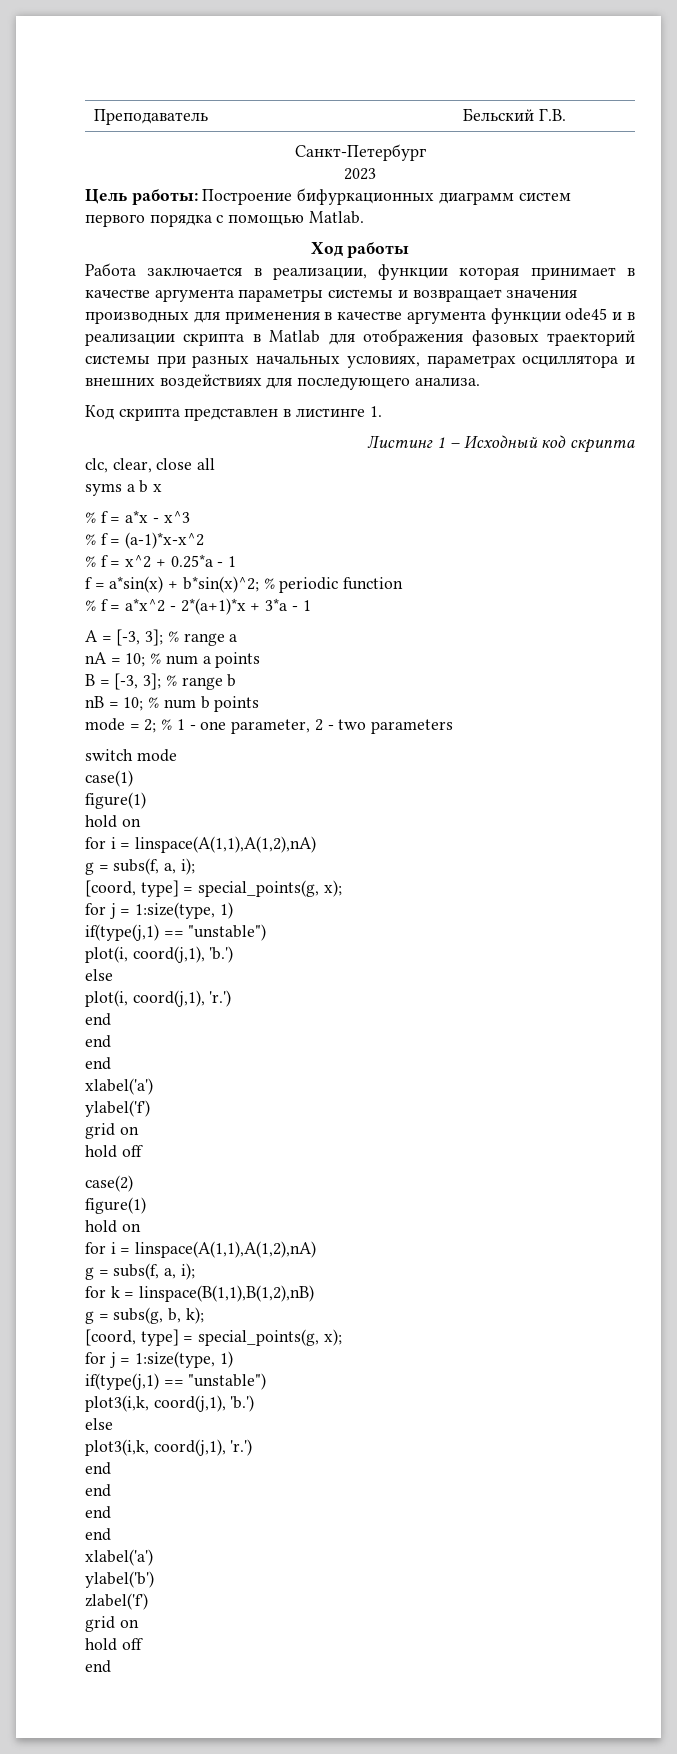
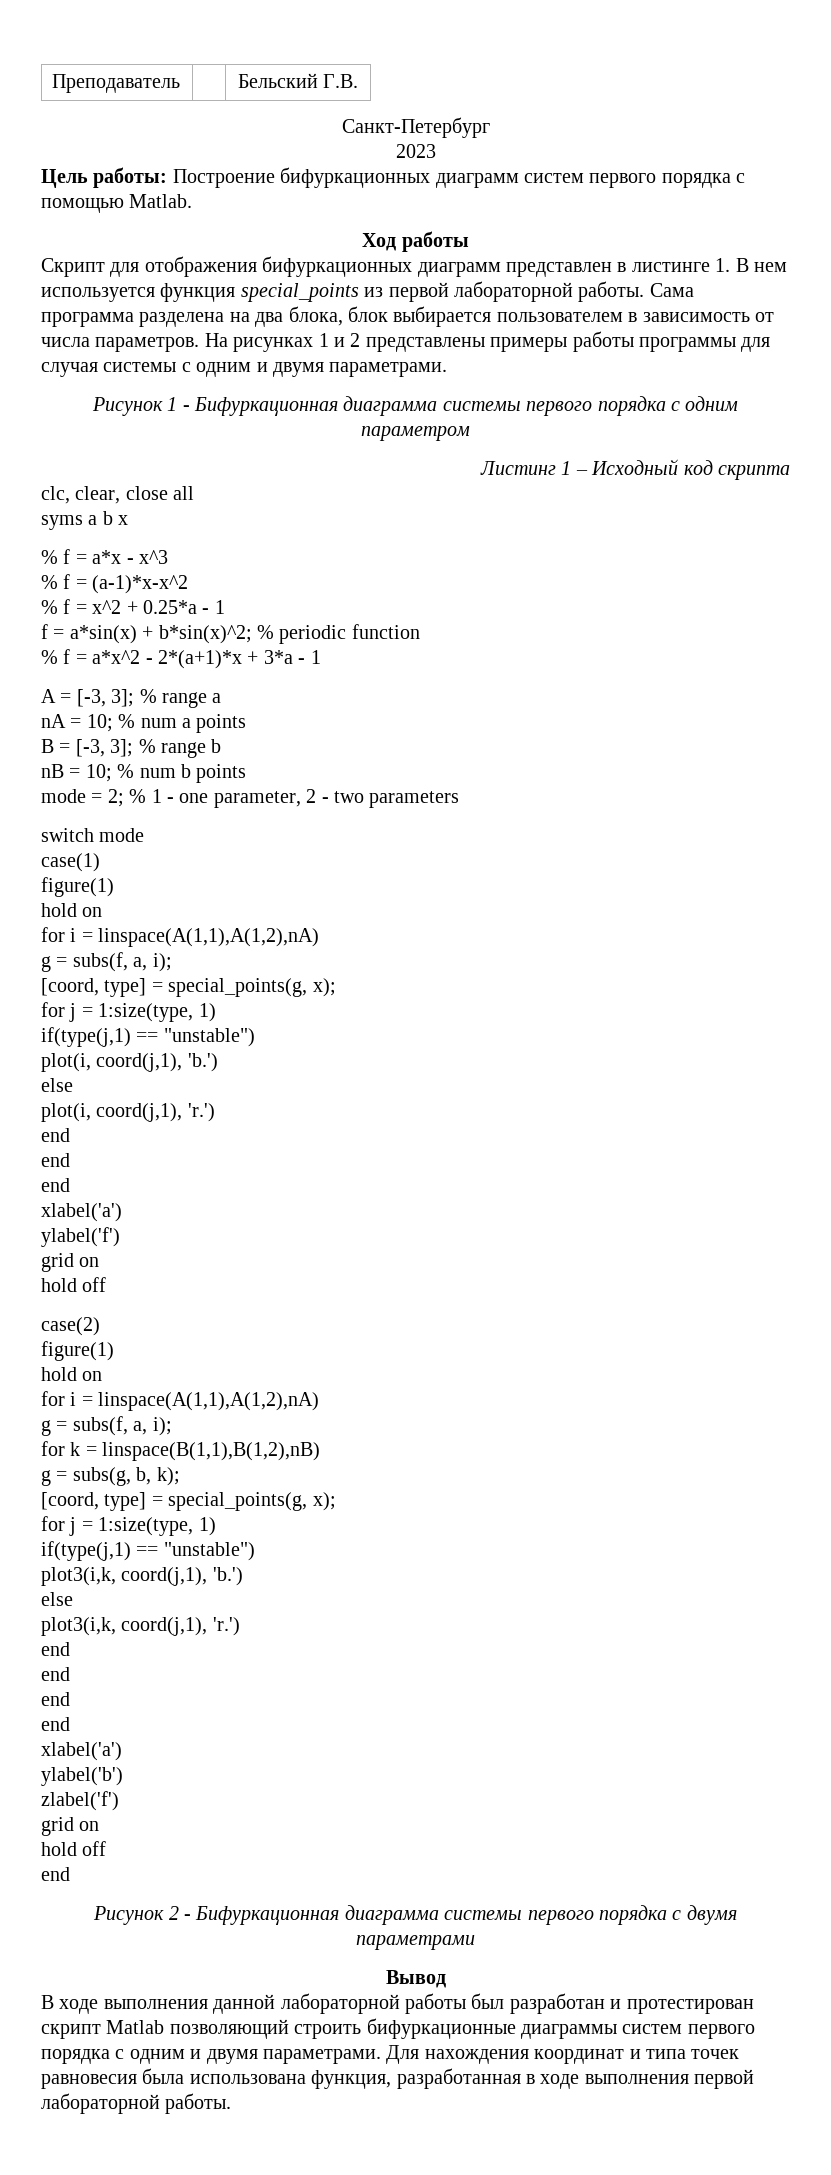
[85,263,635,280] [85,289,578,302] [85,308,635,324] [85,329,636,346] [85,355,636,368] [85,374,480,390] [85,405,382,421] Работа заключается в реализации, функции которая принимает в качестве аргумента параметры системы и возвращает значения производных для применения в качестве аргумента функции ode45 и в реализации скрипта в Matlab для отображения фазовых траекторий системы при разных начальных условиях, параметрах осциллятора и внешних воздействиях для последующего анализа. // Код скрипта представлен в листинге 1. -> [41,256,787,277] [41,281,694,302] [41,306,774,327] [41,331,771,352] [41,362,448,377] [91,396,739,416] [361,426,470,441] Скрипт для отображения бифуркационных диаграмм представлен в листинге 1. В нем используется функция special_points из первой лабораторной работы. Сама программа разделена на два блока, блок выбирается пользователем в зависимость от числа параметров. На рисунках 1 и 2 представлены примеры работы программы для случая системы с одним и двумя параметрами. // Рисунок 1 - Бифуркационная диаграмма системы первого порядка с одним параметром
(111, 1666) none -> [93,1905,737,1925] [356,1935,475,1950] [385,1970,446,1988] [41,1993,754,2014] [41,2018,755,2039] [41,2045,740,2064] [41,2068,755,2089] [41,2093,232,2114] // Рисунок 2 - Бифуркационная диаграмма системы первого порядка с двумя параметрами // Вывод // В ходе выполнения данной лабораторной работы был разработан и протестирован скрипт Matlab позволяющий строить бифуркационные диаграммы систем первого порядка с одним и двумя параметрами. Для нахождения координат и типа точек равновесия была использована функция, разработанная в ходе выполнения первой лабораторной работы.

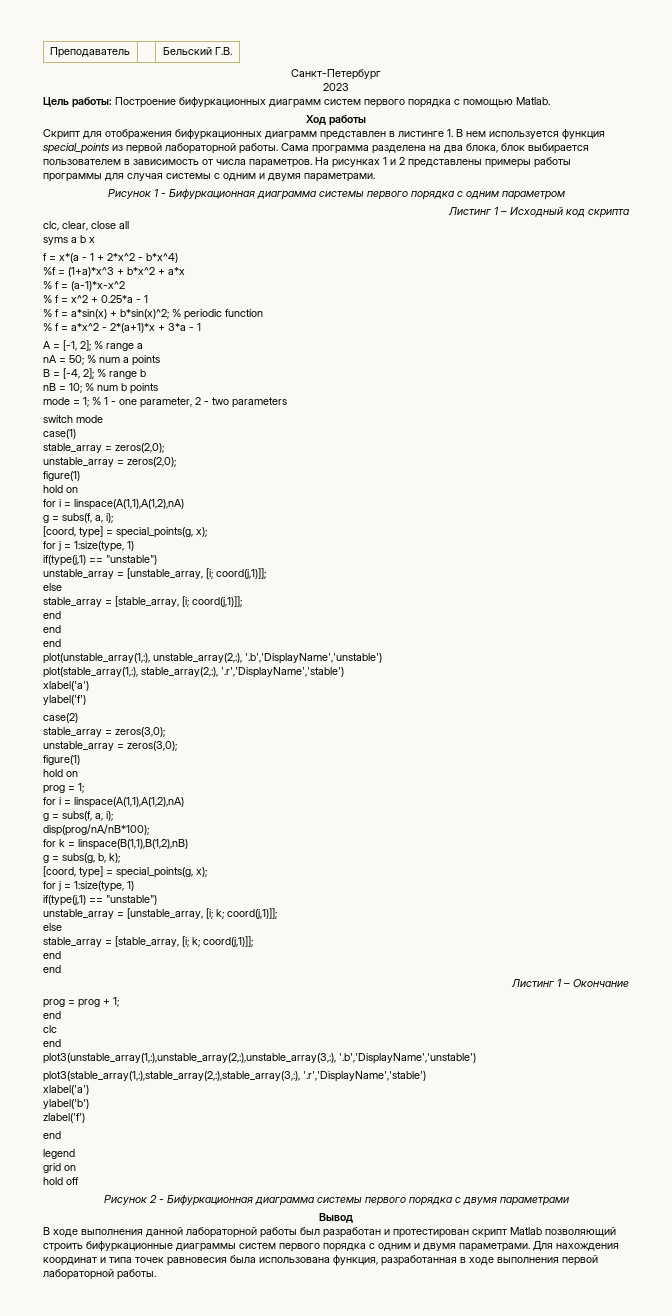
[41,549,87,564] % f = -> [43,253,178,263] [43,267,165,277] f = x*(a - 1 + 2*x^2 - b*x^4) // %f = (1+a)*x^3 + b*x^2 +
[126,550,168,564] - x^3 -> (185, 271) none
(225, 607) none -> [43,309,52,317] %
[76,689,135,707] [-3, 3]; -> [63,340,91,351] [-1, 2];
[86,714,113,732] 10; -> [69,355,84,365] 50;
[75,739,134,757] [-3, 3]; -> [63,368,94,379] [-4, 2];
[107,789,124,807] 2; -> [83,397,89,407] 1;
(100, 862) none -> [43,443,164,453] [43,457,176,467] // stable_array = zeros(2,0); // unstable_array = zeros(2,0);
[41,1053,218,1072] [41,1078,73,1092] [41,1103,215,1122] [41,1128,70,1142] [41,1153,70,1167] [41,1178,70,1192] [41,1203,122,1222] [41,1227,120,1247] [41,1253,100,1272] [41,1277,107,1292] [41,1317,100,1336] [41,1341,114,1361] [41,1367,103,1381] [41,1391,320,1411] [41,1416,172,1436] plot(i, coord(j,1), 'b.') // else // plot(i, coord(j,1), 'r.') // end // end // end // xlabel('a') // ylabel('f') // grid on // hold off // case(2) // figure(1) // hold on // for i = linspace(A(1,1),A(1,2),nA) // g = subs(f, a, i); -> [43,568,266,579] [43,583,62,591] [43,596,242,607] [43,611,61,619] [43,625,61,633] [43,639,61,647] [43,653,382,664] [43,667,344,678] [43,681,89,691] [43,695,86,705] [43,713,78,723] [43,727,165,737] [43,741,177,751] [43,755,80,765] [43,769,78,777] [43,783,84,794] [43,797,184,808] [43,811,113,821] [43,824,149,836] unstable_array = [unstable_array, [i; coord(j,1)]]; // else // stable_array = [stable_array, [i; coord(j,1)]]; // end // end // end // plot(unstable_array(1,:), unstable_array(2,:), '.b','DisplayName','unstable') // plot(stable_array(1,:), stable_array(2,:), '.r','DisplayName','stable') // xlabel('a') // ylabel('f') // case(2) // stable_array = zeros(3,0); // unstable_array = zeros(3,0); // figure(1) // hold on // prog = 1; // for i = linspace(A(1,1),A(1,2),nA) // g = subs(f, a, i); // disp(prog/nA/nB*100);
[41,1567,243,1586] [41,1592,73,1606] [41,1617,240,1636] [41,1642,70,1656] [41,1667,70,1681] [41,1692,70,1706] [41,1717,70,1731] plot3(i,k, coord(j,1), 'b.') // else // plot3(i,k, coord(j,1), 'r.') // end // end // end // end -> [43,908,277,919] [43,923,62,931] [43,936,253,947] [43,951,61,959] [43,965,61,973] [511,979,629,987] [43,997,119,1008] [43,1011,61,1019] [43,1025,57,1033] [43,1039,61,1047] [43,1053,476,1064] [43,1071,426,1082] unstable_array = [unstable_array, [i; k; coord(j,1)]]; // else // stable_array = [stable_array, [i; k; coord(j,1)]]; // end // end // Листинг 1 – Окончание // prog = prog + 1; // end // clc // end // plot3(unstable_array(1,:),unstable_array(2,:),unstable_array(3,:), '.b','DisplayName','unstable') // plot3(stable_array(1,:),stable_array(2,:),stable_array(3,:), '.r','DisplayName','stable')
[41,1817,100,1836] [41,1841,107,1856] [41,1867,70,1881] // grid on // hold off // end -> [43,1131,61,1139] [43,1149,75,1159] [43,1163,76,1173] [43,1177,79,1185] // end // legend // grid on // hold off

